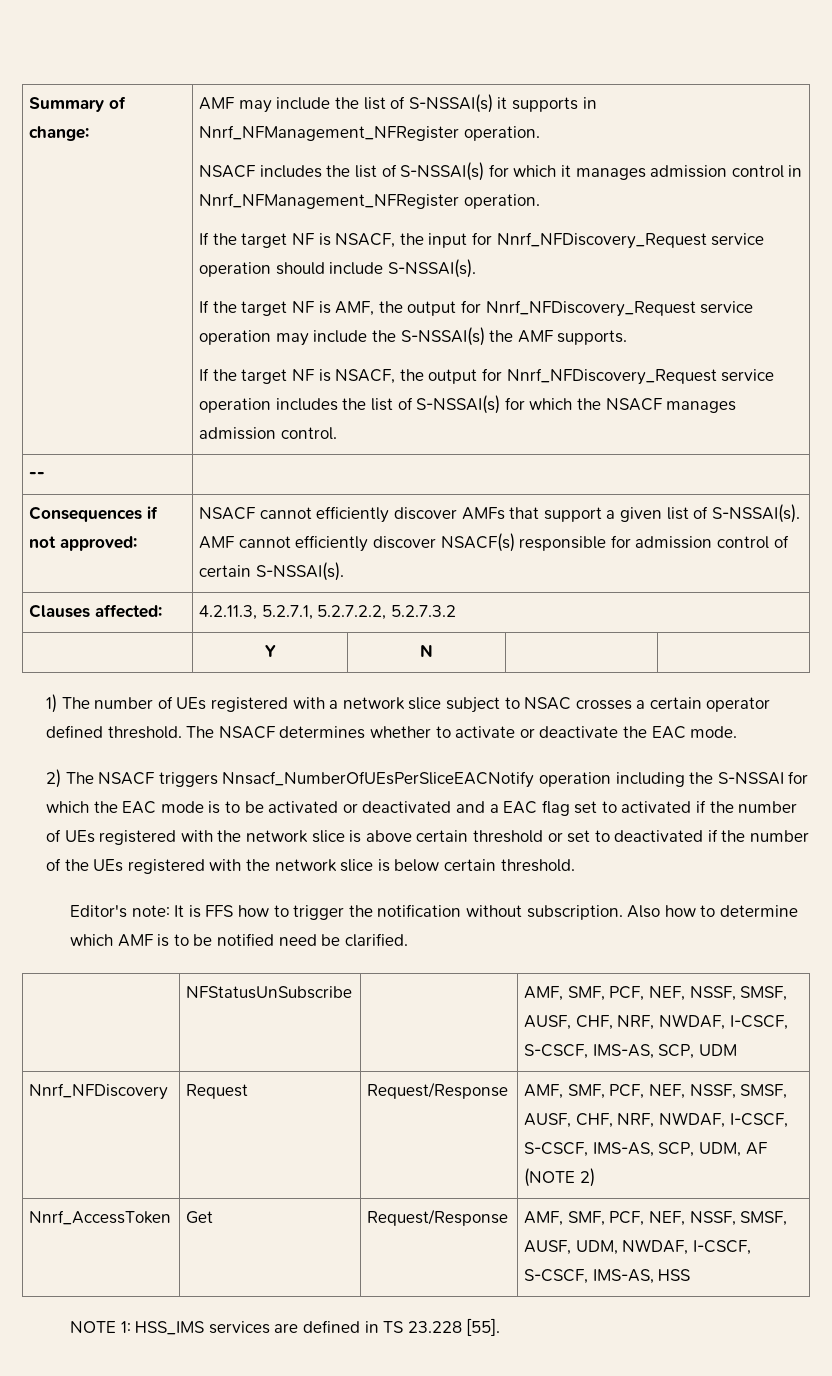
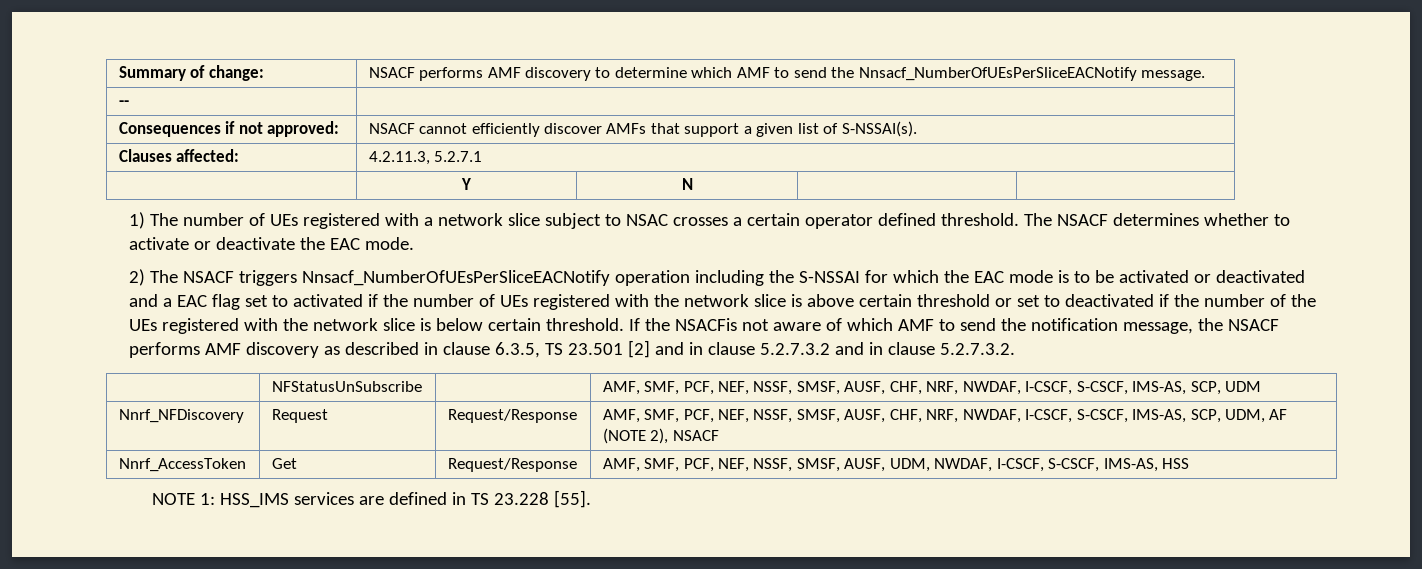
[199,94,597,113] [199,125,540,141] [199,162,803,181] [199,193,540,209] [199,232,765,249] [199,259,476,278] [199,300,754,317] [199,327,628,346] [199,368,775,385] [199,395,737,414] [199,427,337,440] AMF may include the list of S-NSSAI(s) it supports in Nnrf_NFManagement_NFRegister operation. // NSACF includes the list of S-NSSAI(s) for which it manages admission control in Nnrf_NFManagement_NFRegister operation. // If the target NF is NSACF, the input for Nnrf_NFDiscovery_Request service operation should include S-NSSAI(s). // If the target NF is AMF, the output for Nnrf_NFDiscovery_Request service operation may include the S-NSSAI(s) the AMF supports. // If the target NF is NSACF, the output for Nnrf_NFDiscovery_Request service operation includes the list of S-NSSAI(s) for which the NSACF manages admission control. -> [368,67,1206,81] NSACF performs AMF discovery to determine which AMF to send the Nnsacf_NumberOfUEsPerSliceEACNotify message.
[199,533,789,552] [199,562,344,581] AMF cannot efficiently discover NSACF(s) responsible for admission control of certain S-NSSAI(s). -> (917, 129) none
[261,605,456,620] 5.2.7.1, 5.2.7.2.2, 5.2.7.3.2 -> [434,151,483,162] 5.2.7.1
[70,904,798,920] [70,933,408,947] // Editor's note: It is FFS how to trigger the notification without subscription. Also how to determine which AMF is to be notified need be clarified. -> [628,318,1279,334] [128,340,1015,358] If the NSACFis not aware of which AMF to send the notification message, the NSACF performs AMF discovery as described in clause 6.3.5, TS 23.501 [2] and in clause 5.2.7.3.2 and in clause 5.2.7.3.2.
[579,1168,595,1187] 2) -> [650,428,719,444] 2), NSACF

